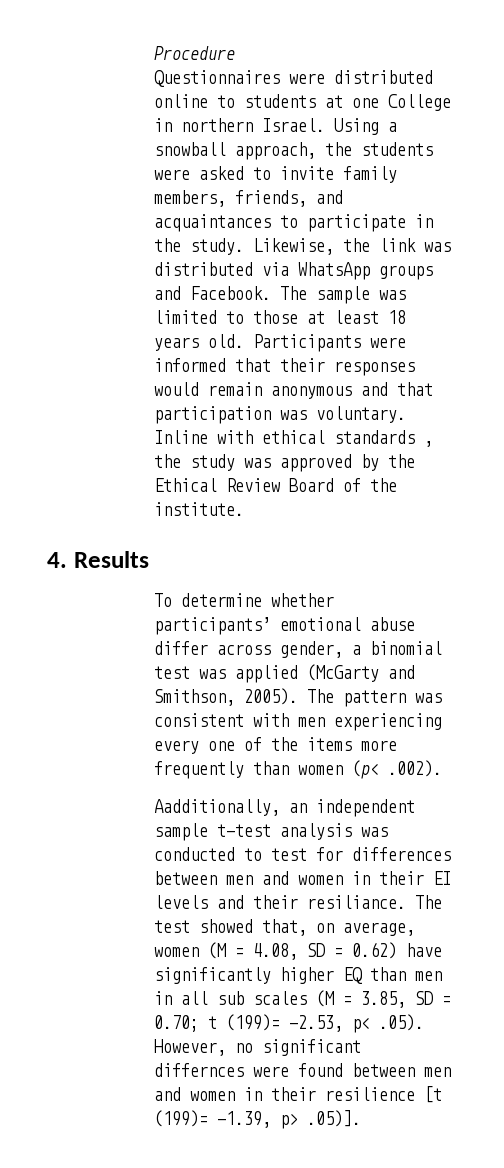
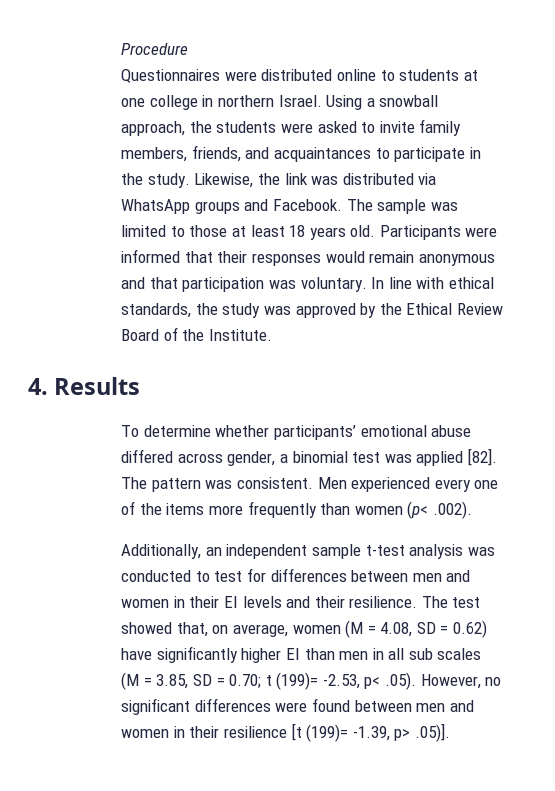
[387,94,451,111] College -> [149,95,198,110] college
[153,430,433,447] Inline with ethical standards , -> [371,277,494,289] [121,303,192,318] In line with ethical standards,
[153,502,244,516] institute. -> [208,329,272,341] Institute.
[153,641,208,655] differ -> [121,449,174,463] differed
[306,664,415,682] [153,688,442,707] [153,713,442,731] (McGarty and Smithson, 2005). The pattern was consistent with men experiencing -> [467,448,497,466] [121,477,431,492] [82]. The pattern was consistent. Men experienced
[153,799,280,816] Aadditionally, -> [121,544,202,559] Additionally,
[306,895,406,909] resiliance. -> [349,596,418,608] resilience.
[342,967,362,984] EQ -> [285,648,300,660] EI
[153,1063,244,1077] differnces -> [194,698,271,712] differences

